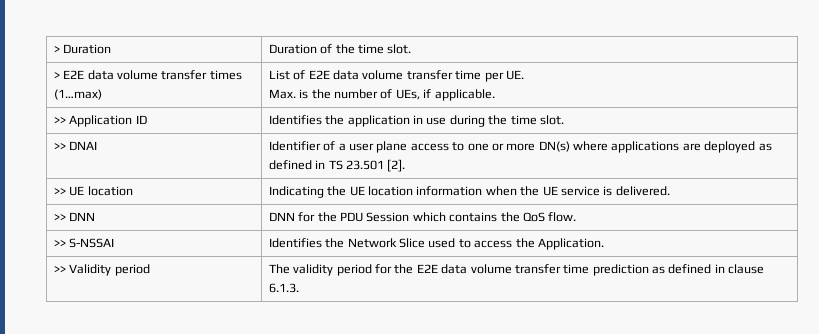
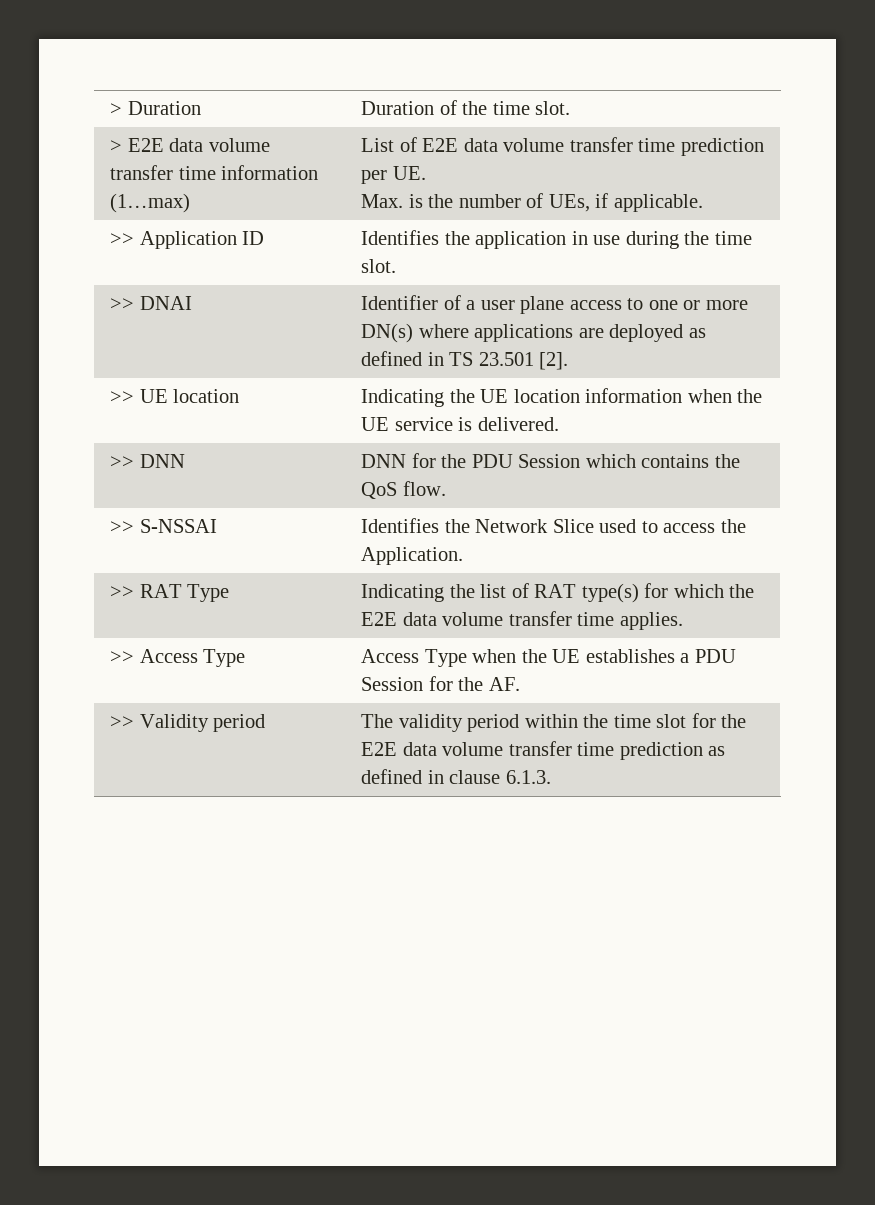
[209,70,242,80] times -> [178,165,319,180] time information
(482, 75) none -> [680,138,764,156] prediction
(604, 244) none -> [110,584,230,602] [361,583,755,603] [361,611,683,630] [110,649,246,667] [361,649,736,667] [361,676,520,691] // >> RAT Type | Indicating the list of RAT type(s) for which the E2E data volume transfer time applies. // >> Access Type | Access Type when the UE establishes a PDU Session for the AF.
(372, 270) none -> [524,714,687,728] within the time slot

